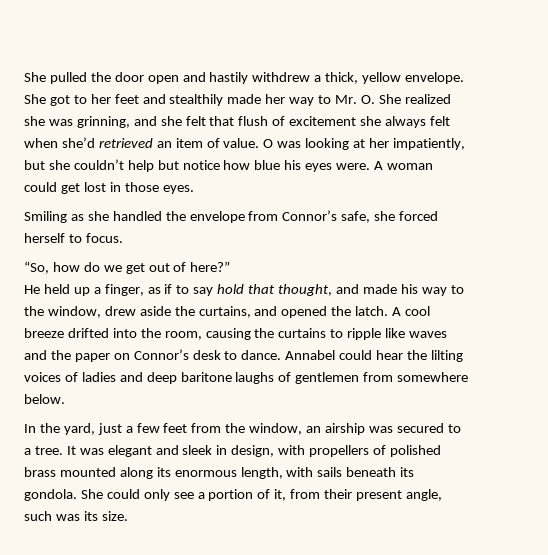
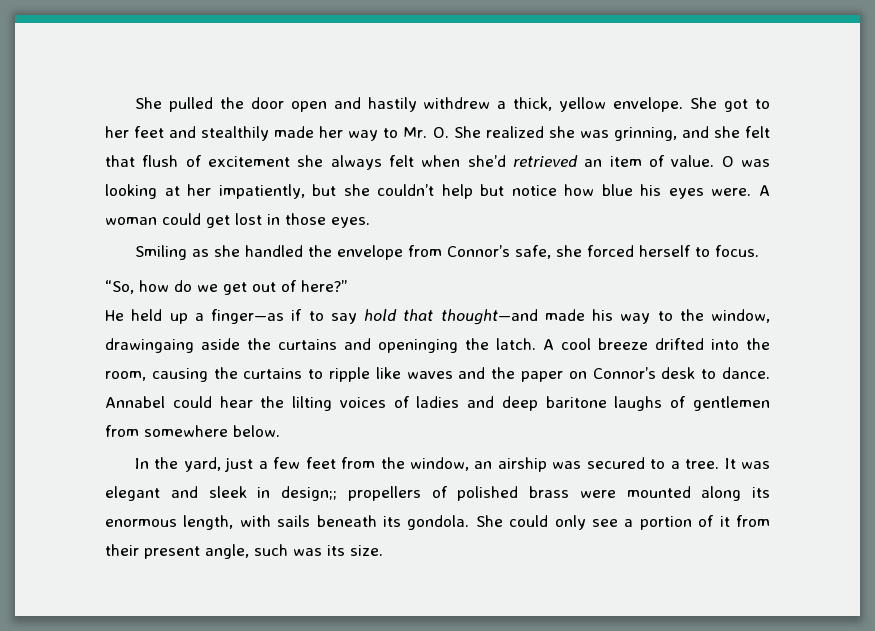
[104,284,161,296] finger, as -> [211,309,284,324] finger—as
[278,284,359,296] thought, and -> [440,309,538,325] thought—and
[104,306,136,316] drew -> [105,338,194,353] drawingaing
[198,306,328,318] curtains, and opened -> [278,338,458,353] curtains and openinging
[231,445,306,457] design, with -> [281,486,337,501] design;;
(56, 472) none -> [579,490,616,498] were
[274,489,287,501] it, -> [719,516,730,527] it

